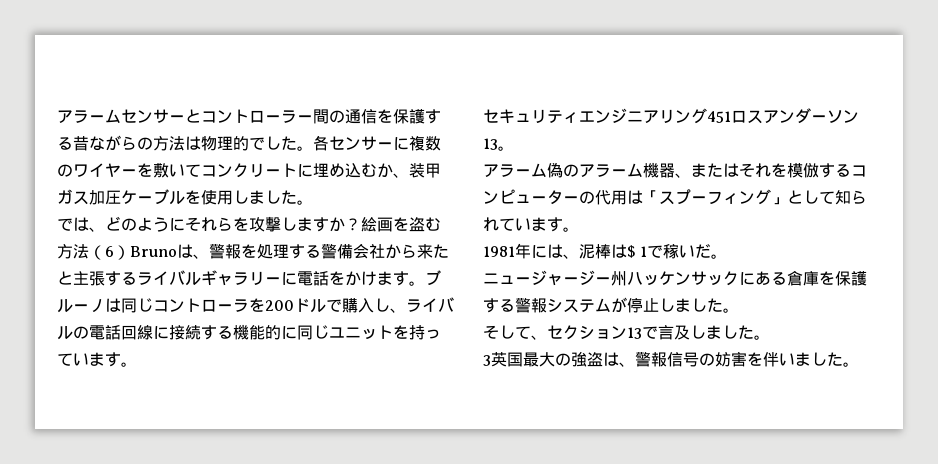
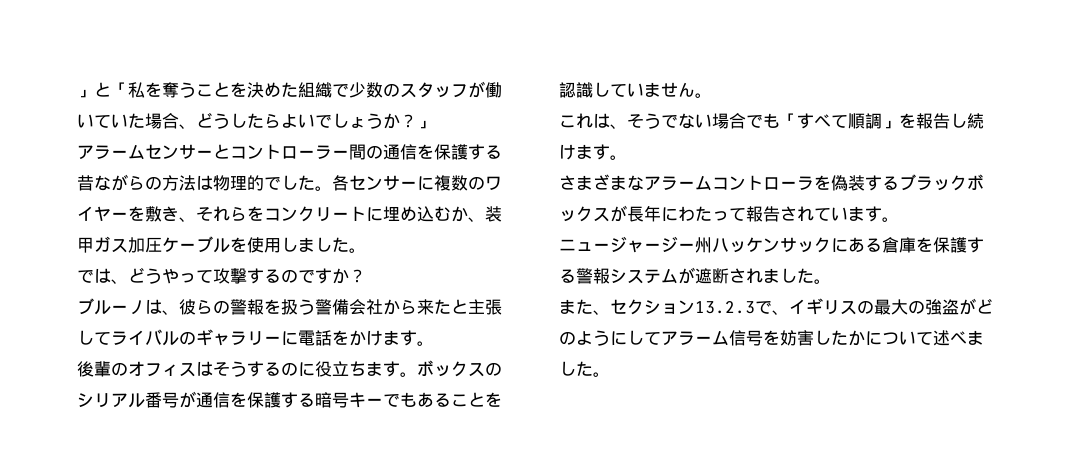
(57, 116) none -> [77,81,502,98] [77,112,434,129] 」と「私を奪うことを決めた組織で少数のスタッフが働いていた場合、どうしたらよいでしょうか？」 //
[169,164,201,177] いて -> [162,206,264,222] き、それらを
[121,216,441,232] [57,244,321,260] のようにそれらを攻撃しますか？絵画を盗む方法（6）Brunoは、警報を処理する -> [145,268,366,284] [77,298,315,315] うやって攻撃するのですか？ // ブルーノは、彼らの警報を扱う
[105,270,201,286] するライバル -> [77,329,196,346] してライバルの
[425,270,441,286] [57,297,454,313] [57,324,441,340] [57,352,137,367] [483,108,859,124] [483,138,514,151] [483,162,867,178] [483,189,867,205] [483,217,579,232] [483,243,712,259] ブルーノは同じコントローラを200ドルで購入し、ライバルの電話回線に接続する機能的に同じユニットを持っています。 // セキュリティエンジニアリング451ロスアンダーソン13。 // アラーム偽のアラーム機器、またはそれを模倣するコンピューターの代用は「スプーフィング」として知られています。 // 1981年には、泥棒は$ 1で稼いだ -> [77,360,502,377] [77,391,502,408] [559,82,712,98] [559,113,984,129] [559,144,627,160] [559,174,984,191] [559,205,882,222] // 後輩のオフィスはそうするのに役立ちます。ボックスのシリアル番号が通信を保護する暗号キーでもあることを認識していません。 // これは、そうでない場合でも「すべて順調」を報告し続けます。 // さまざまなアラームコントローラを偽装するブラックボックスが長年にわたって報告されています
[627,297,739,313] [483,325,531,339] 停止しました。 // そして -> [695,268,831,284] [559,299,593,314] 遮断されました。 // また
[627,325,770,340] [483,351,795,367] 13で言及しました。 // 3英国最大の強盗は、警報信号の妨害を伴い -> [695,298,993,315] [559,330,967,346] 13.2.3で、イギリスの最大の強盗がどのようにしてアラーム信号を妨害したかについて述べ

